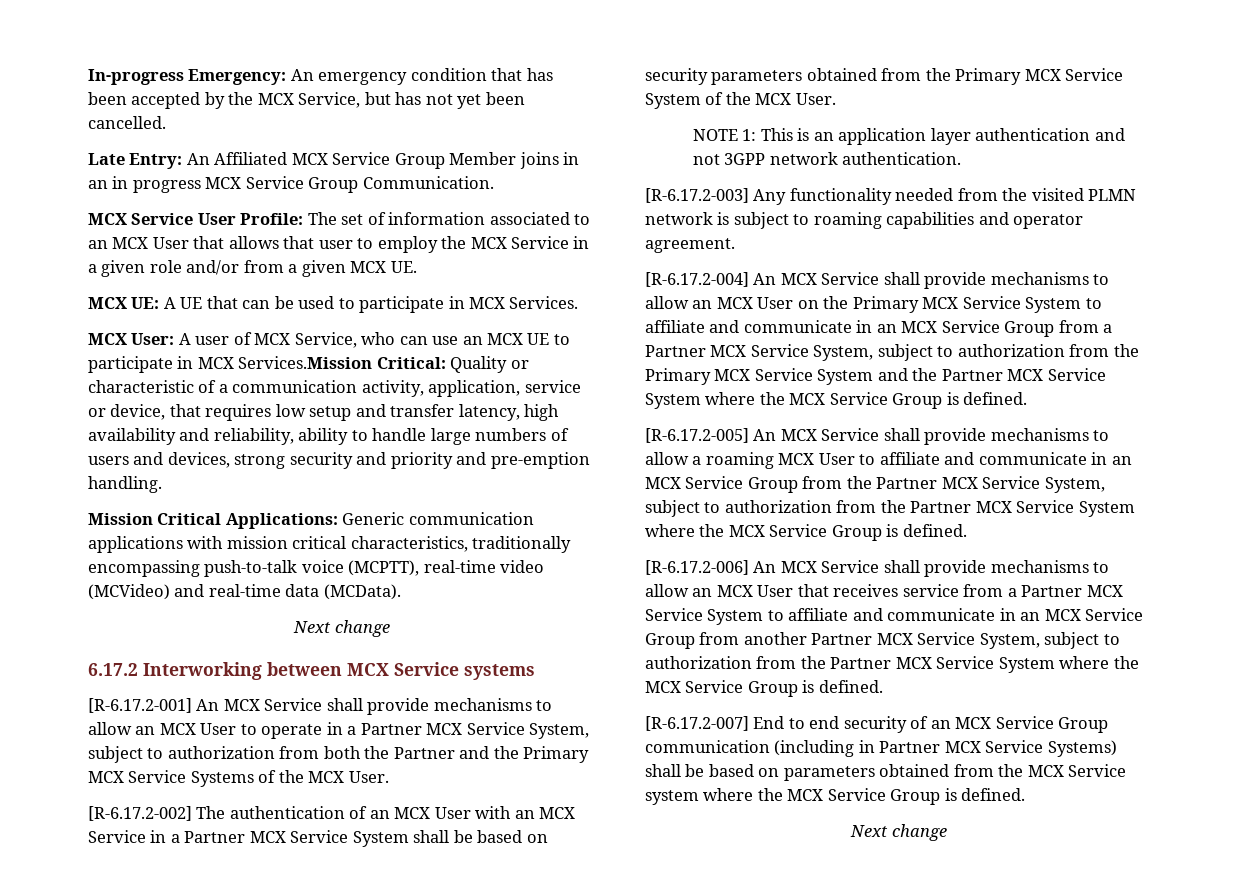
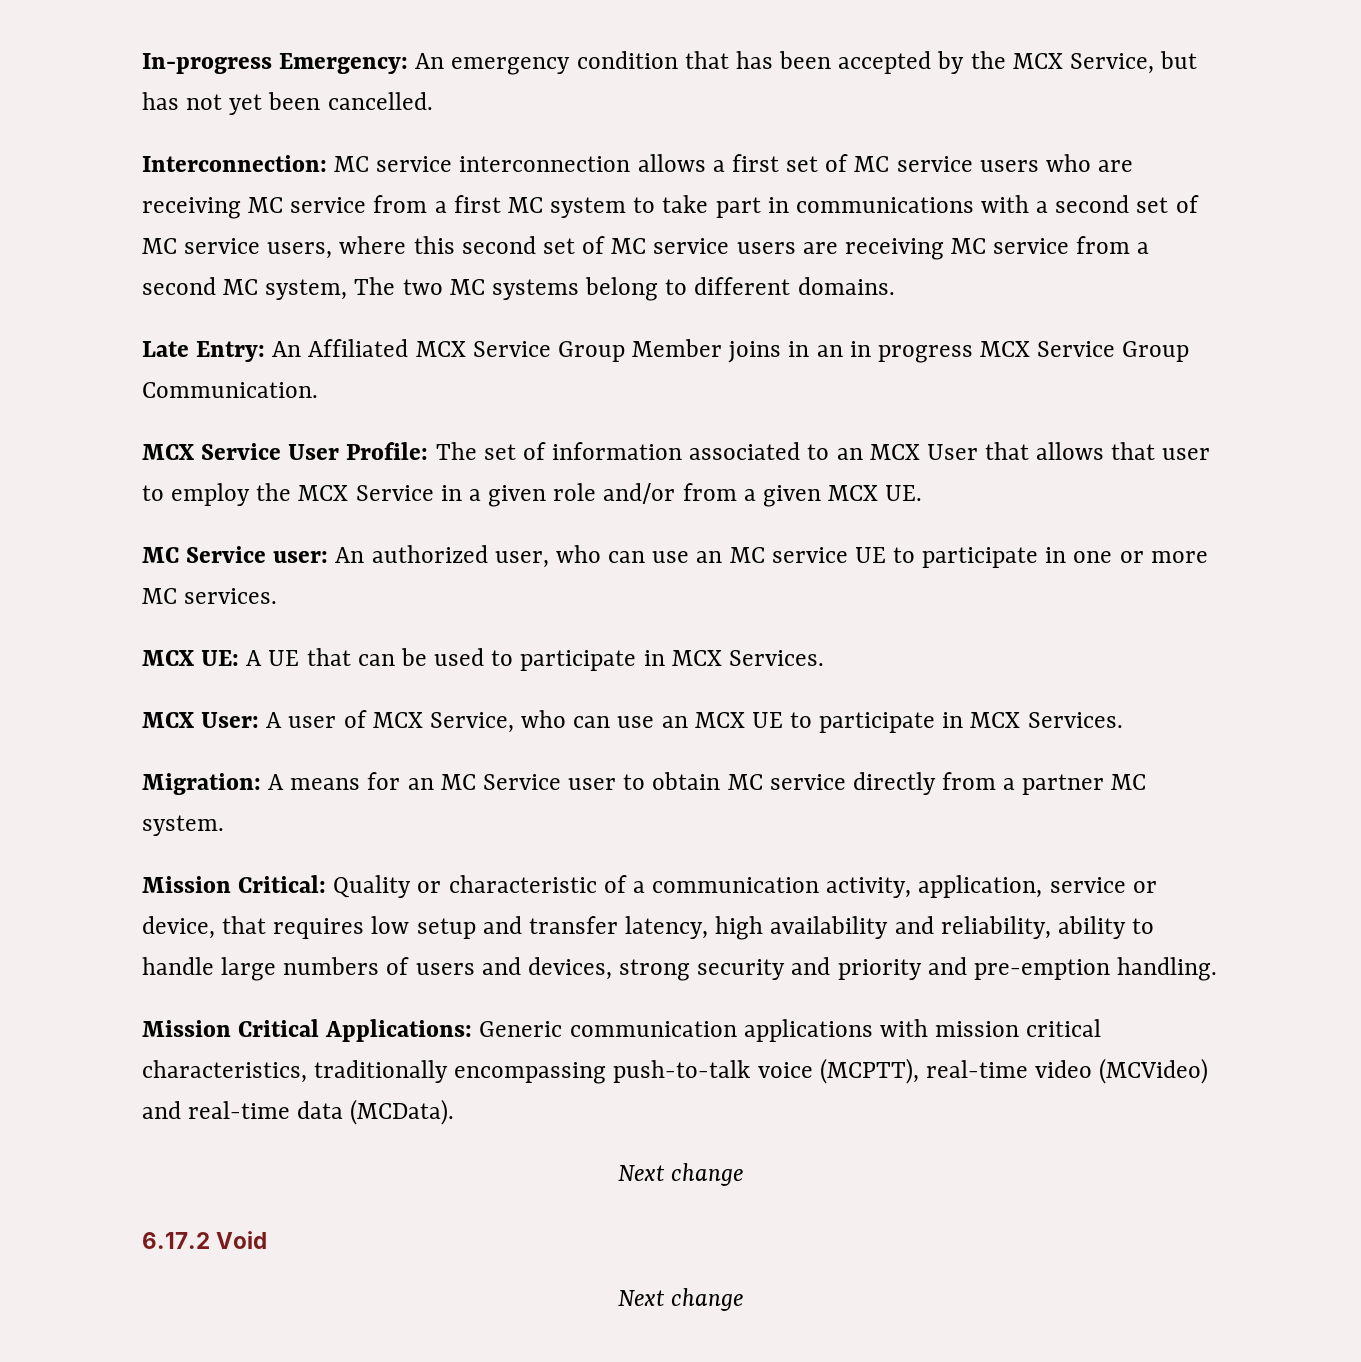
(166, 122) none -> [142,154,1134,172] [142,195,1199,219] [142,236,1150,260] [142,277,895,301] // Interconnection: MC service interconnection allows a first set of MC service users who are receiving MC service from a first MC system to take part in communications with a second set of MC service users, where this second set of MC service users are receiving MC service from a second MC system, The two MC systems belong to different domains.
(417, 267) none -> [142,545,1208,568] [142,588,278,604] // MC Service user: An authorized user, who can use an MC service UE to participate in one or more MC services.
[238,356,373,369] Services.Mission -> [1027,712,1123,728] [142,772,1147,795] [142,815,224,836] [142,876,231,893] Services. // Migration: A means for an MC Service user to obtain MC service directly from a partner MC system. // Mission
[143,662,535,680] [88,698,553,715] [88,722,590,739] [88,746,590,763] [88,770,389,787] [88,806,576,821] [88,830,548,847] [645,68,1124,85] [645,92,836,109] [692,128,1125,145] [692,152,962,165] [645,188,1137,205] [645,212,1084,229] [645,238,735,253] [645,272,1110,289] [645,296,1102,313] [645,320,1113,337] [645,344,1139,361] [645,368,1106,385] [645,392,1028,409] [645,428,1110,445] [645,452,1132,469] [645,476,1105,493] [645,500,1135,517] [645,524,967,541] [645,560,1110,577] [645,584,1123,597] [645,608,1144,625] [645,632,1120,649] [645,656,1139,673] [645,680,883,697] [645,716,1109,733] [645,740,1117,757] [645,764,1127,781] [645,788,1026,805] Interworking between MCX Service systems // [R-6.17.2-001] An MCX Service shall provide mechanisms to allow an MCX User to operate in a Partner MCX Service System, subject to authorization from both the Partner and the Primary MCX Service Systems of the MCX User. // [R-6.17.2-002] The authentication of an MCX User with an MCX Service in a Partner MCX Service System shall be based on security parameters obtained from the Primary MCX Service System of the MCX User. // NOTE 1: This is an application layer authentication and not 3GPP network authentication. // [R-6.17.2-003] Any functionality needed from the visited PLMN network is subject to roaming capabilities and operator agreement. // [R-6.17.2-004] An MCX Service shall provide mechanisms to allow an MCX User on the Primary MCX Service System to affiliate and communicate in an MCX Service Group from a Partner MCX Service System, subject to authorization from the Primary MCX Service System and the Partner MCX Service System where the MCX Service Group is defined. // [R-6.17.2-005] An MCX Service shall provide mechanisms to allow a roaming MCX User to affiliate and communicate in an MCX Service Group from the Partner MCX Service System, subject to authorization from the Partner MCX Service System where the MCX Service Group is defined. // [R-6.17.2-006] An MCX Service shall provide mechanisms to allow an MCX User that receives service from a Partner MCX Service System to affiliate and communicate in an MCX Service Group from another Partner MCX Service System, subject to authorization from the Partner MCX Service System where the MCX Service Group is defined. // [R-6.17.2-007] End to end security of an MCX Service Group communication (including in Partner MCX Service Systems) shall be based on parameters obtained from the MCX Service system where the MCX Service Group is defined. -> [216,1231,268,1249] Void

